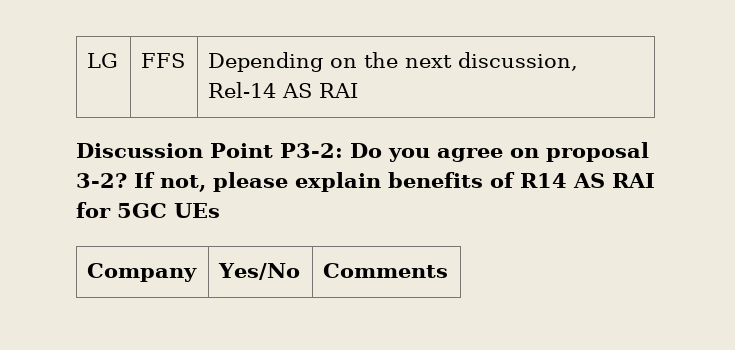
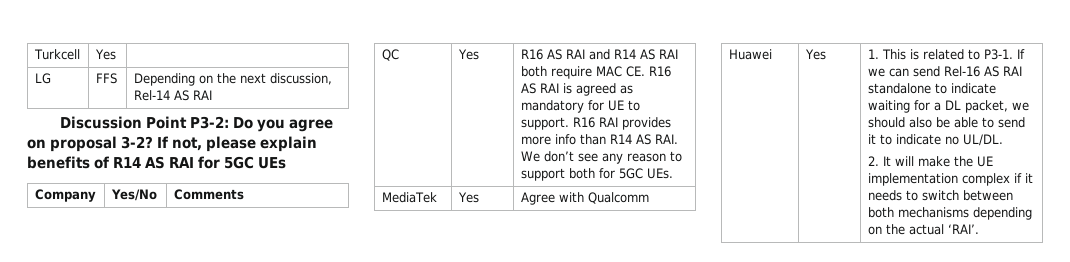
(87, 60) none -> [33,49,80,60] [94,49,116,60] Turkcell | Yes | //
(449, 270) none -> [381,49,399,61] [457,49,479,60] [520,49,678,60] [520,66,671,79] [520,83,633,96] [520,100,640,113] [520,117,671,130] [520,134,678,145] [520,151,682,164] [520,168,673,181] [381,192,437,203] [457,192,479,203] [520,192,649,205] [728,49,772,60] [804,49,826,60] [867,49,1025,60] [867,66,1022,77] [867,83,996,94] [867,100,1029,113] [867,117,1025,128] [867,134,1003,146] [867,156,993,167] [867,173,1033,186] [867,190,1013,201] [867,207,1032,220] [867,224,979,235] // QC | Yes | R16 AS RAI and R14 AS RAI both require MAC CE. R16 AS RAI is agreed as mandatory for UE to support. R16 RAI provides more info than R14 AS RAI. We don’t see any reason to support both for 5GC UEs. // MediaTek | Yes | Agree with Qualcomm // Huawei | Yes | 1. This is related to P3-1. If we can send Rel-16 AS RAI standalone to indicate waiting for a DL packet, we should also be able to send it to indicate no UL/DL. // 2. It will make the UE implementation complex if it needs to switch between both mechanisms depending on the actual ‘RAI’.

